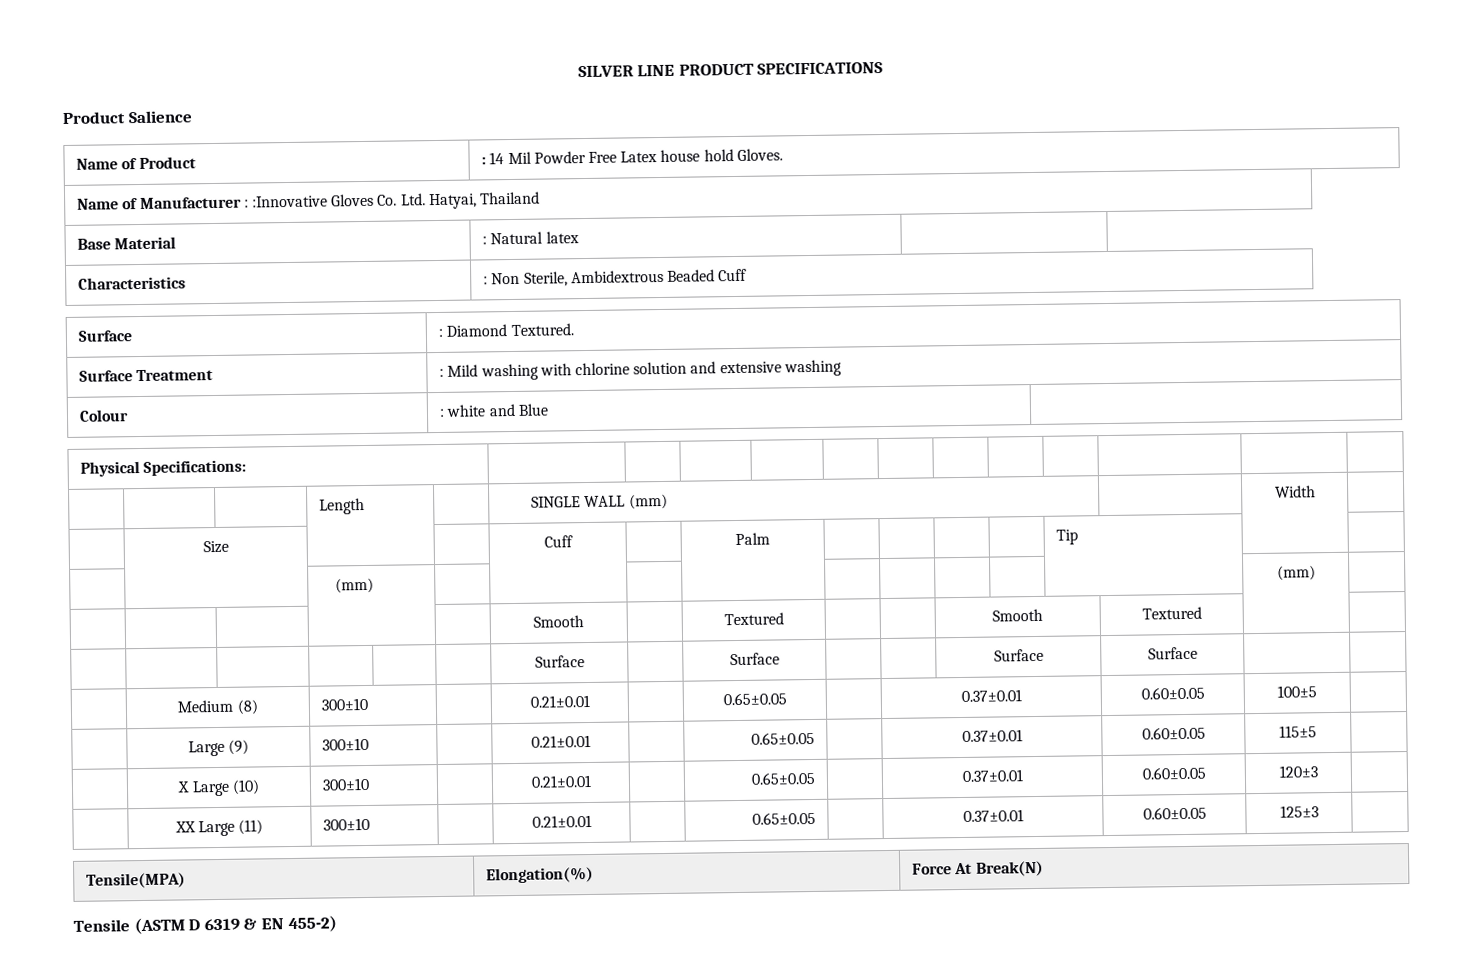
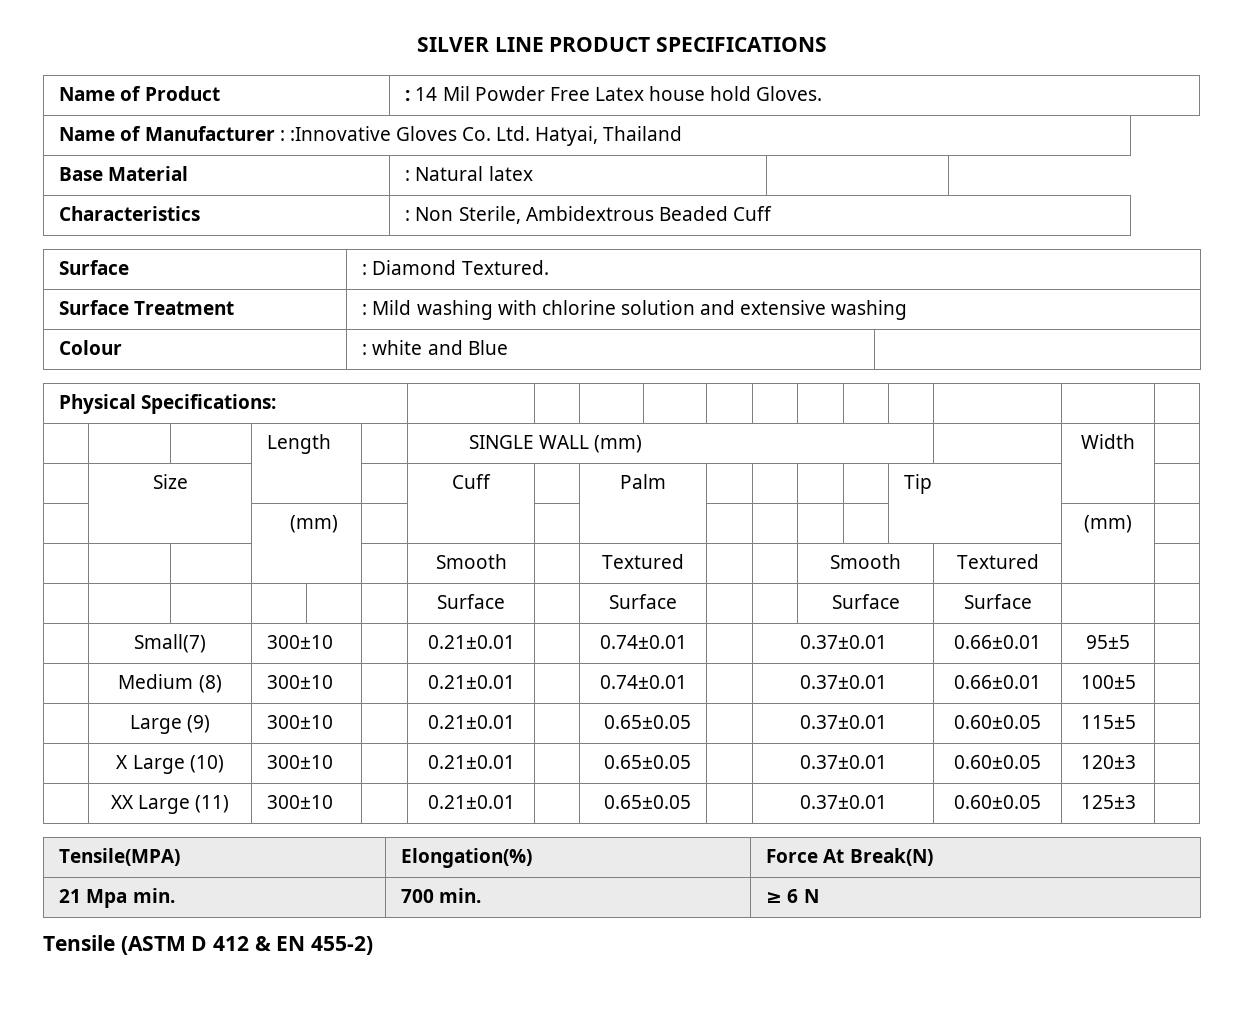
[62,110,193,125] // Product Salience -> (828, 44) none
(1198, 653) none -> [134,634,206,653] [267,635,334,649] [427,635,515,649] [599,635,687,649] [799,635,887,649] [954,635,1041,649] [1086,635,1130,649] // | Small(7) | 300±10 | | 0.21±0.01 | | 0.74±0.01 | | 0.37±0.01 | 0.66±0.01 | 95±5 |
[722,692,787,706] [960,689,1022,702] [1140,686,1205,700] 0.65±0.05 | | 0.37±0.01 | 0.60±0.05 -> [599,675,687,689] [799,675,887,689] [954,675,1041,689] 0.74±0.01 | | 0.37±0.01 | 0.66±0.01
(1044, 868) none -> [59,888,175,908] [401,888,482,903] [766,889,819,903] // 21 Mpa min. | 700 min. | ≥ 6 N
[203,918,240,931] 6319 -> [213,936,250,951] 412

